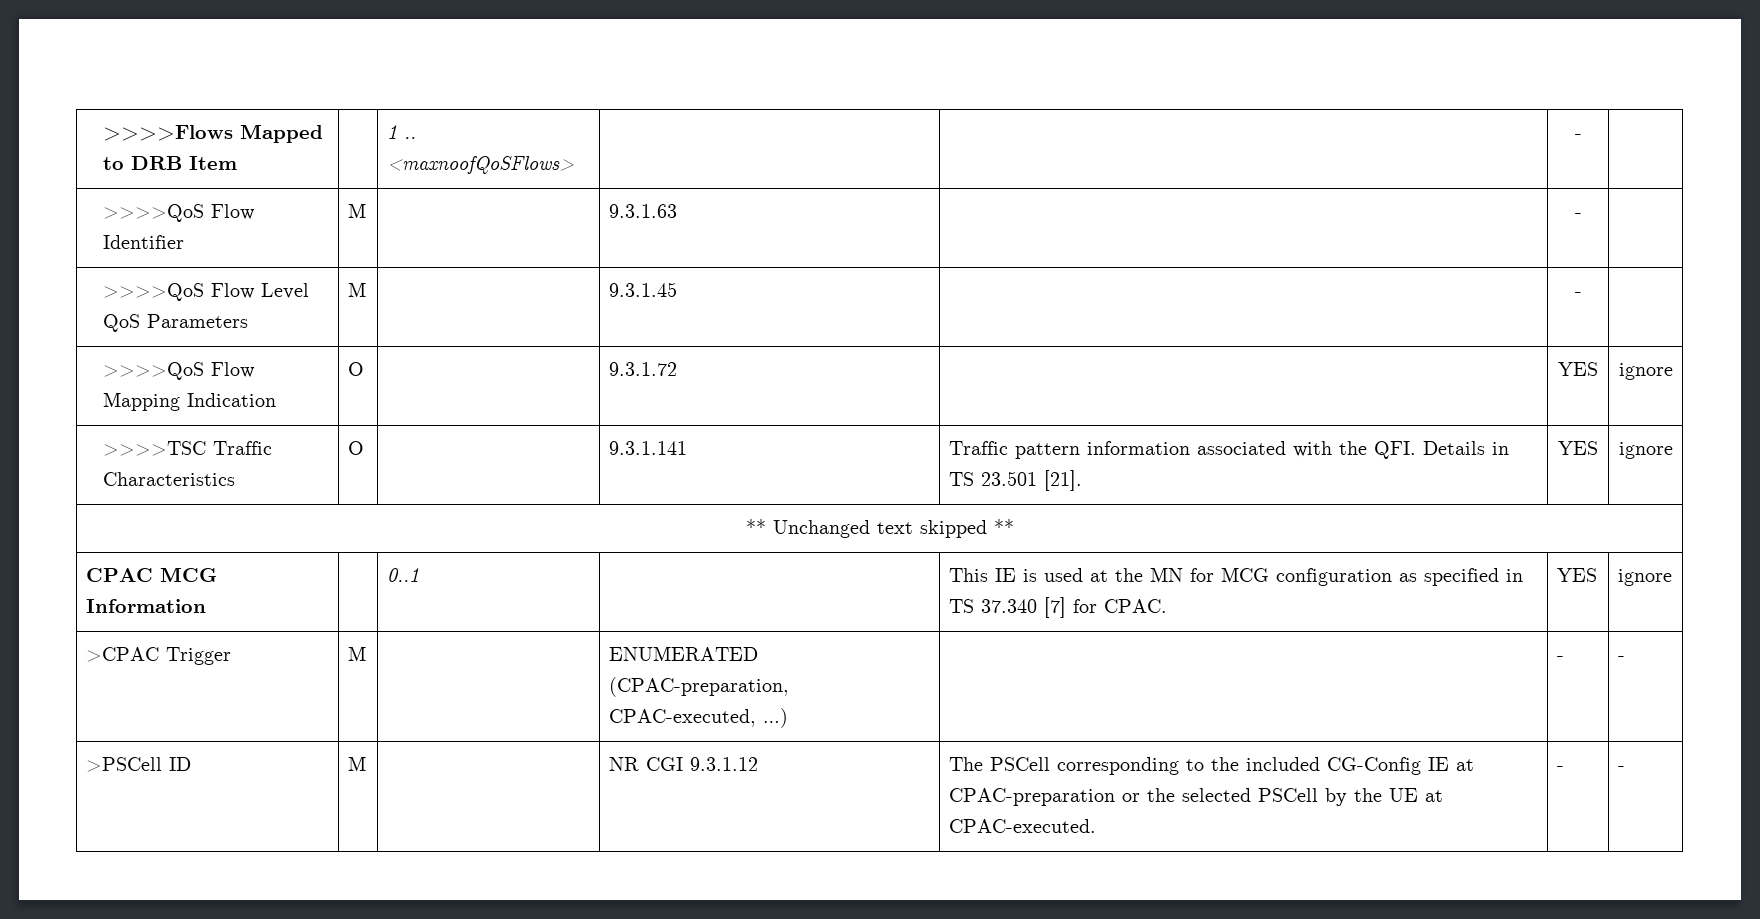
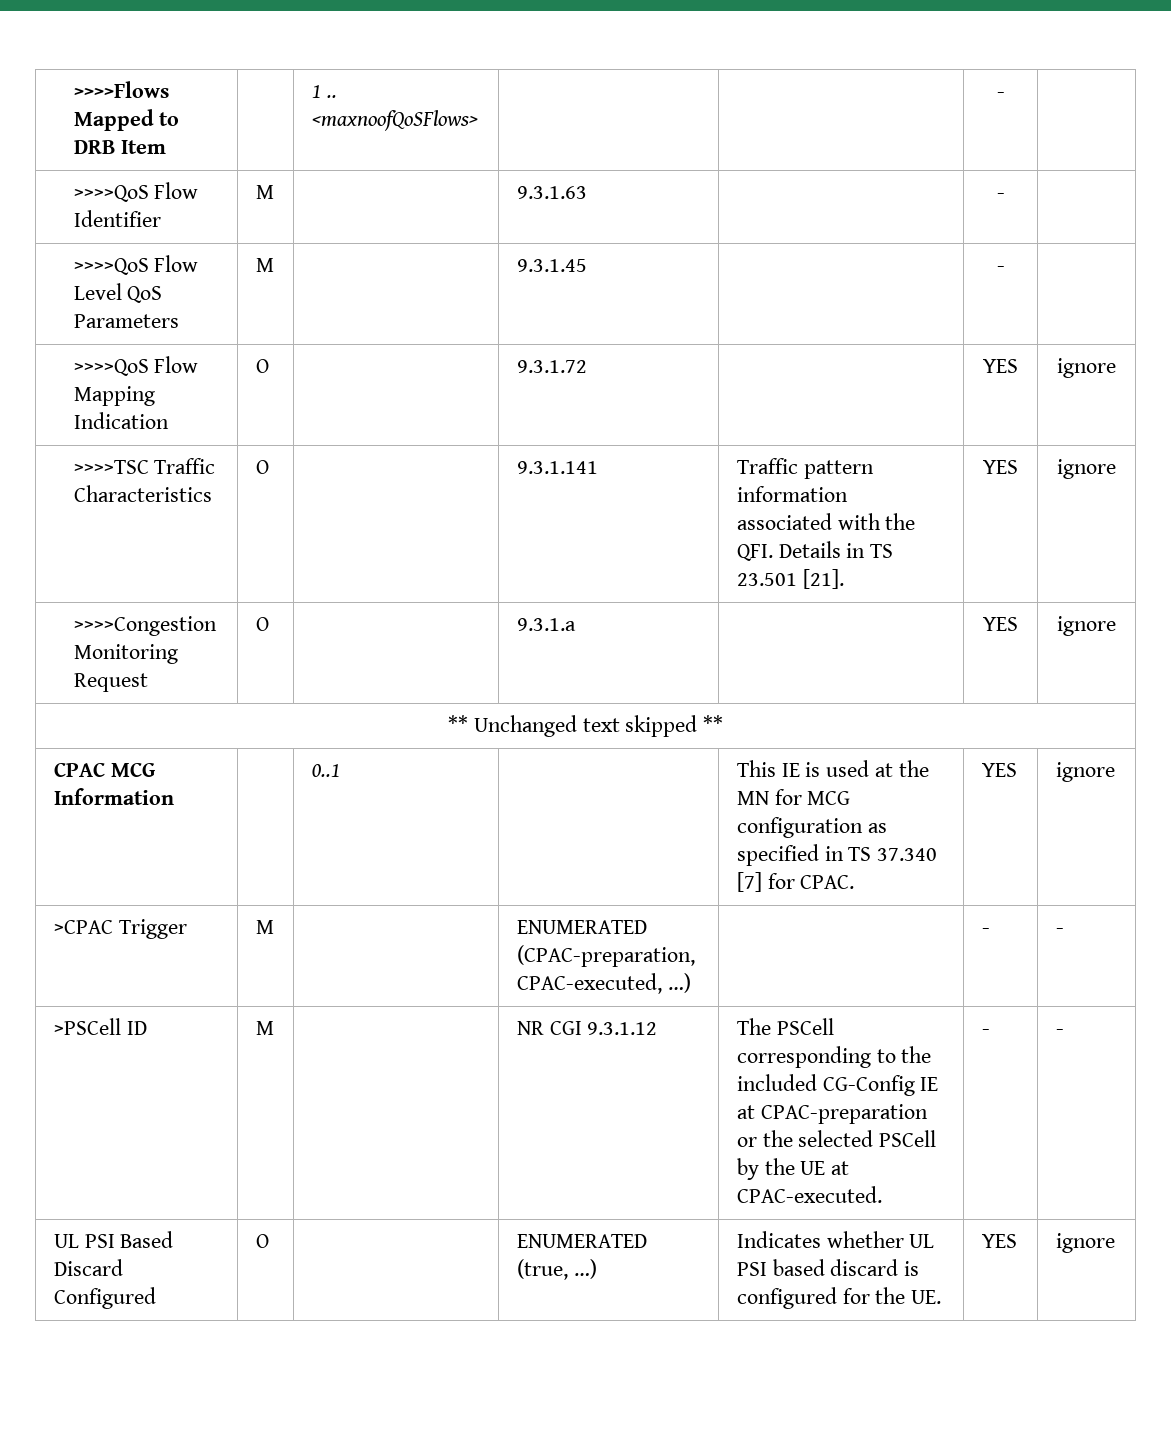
(1673, 450) none -> [73,616,217,636] [73,644,178,664] [73,673,148,692] [255,617,269,631] [516,618,576,631] [983,617,1018,631] [1057,616,1116,636] // >>>>Congestion Monitoring Request | O | | 9.3.1.a | | YES | ignore
(1625, 768) none -> [53,1231,174,1248] [53,1259,123,1276] [53,1287,156,1309] [255,1234,269,1248] [516,1234,647,1248] [516,1259,597,1280] [736,1231,935,1248] [736,1259,920,1276] [736,1287,942,1309] [981,1234,1017,1248] [1055,1233,1115,1253] // UL PSI Based Discard Configured | O | | ENUMERATED (true, …) | Indicates whether UL PSI based discard is configured for the UE. | YES | ignore

